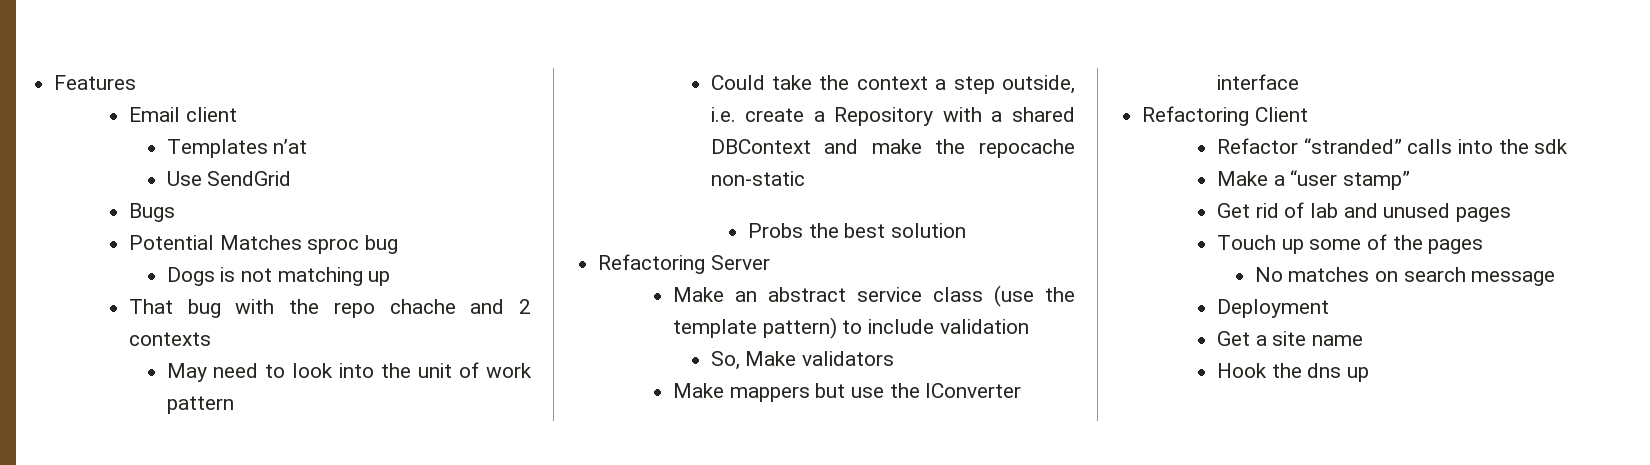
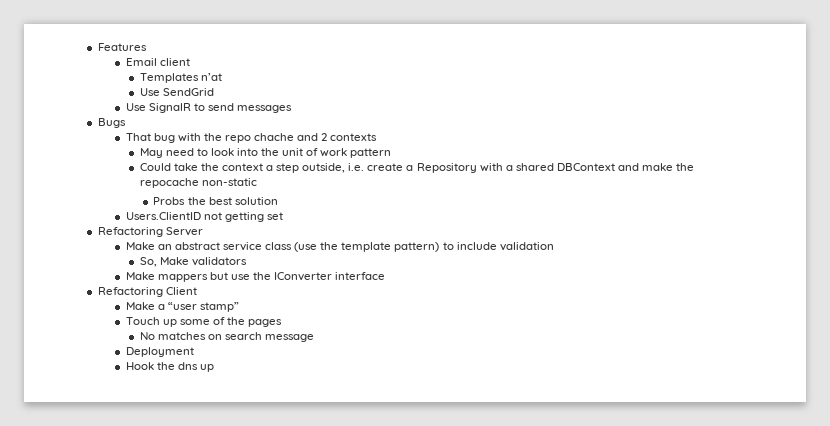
[129,203,176,222] [129,235,399,254] [166,267,391,286] Bugs // Potential Matches sproc bug // Dogs is not matching up -> [125,103,292,113] [97,118,126,128] Use SignalR to send messages // Bugs
(966, 230) none -> [125,212,283,222] // Users.ClientID not getting set
[1217,138,1569,154] [1217,170,1411,190] [1217,202,1512,222] Refactor “stranded” calls into the sdk // Make a “user stamp” // Get rid of lab and unused pages -> [125,302,239,312] Make a “user stamp”
[1217,331,1364,346] // Get a site name -> (194, 352) none

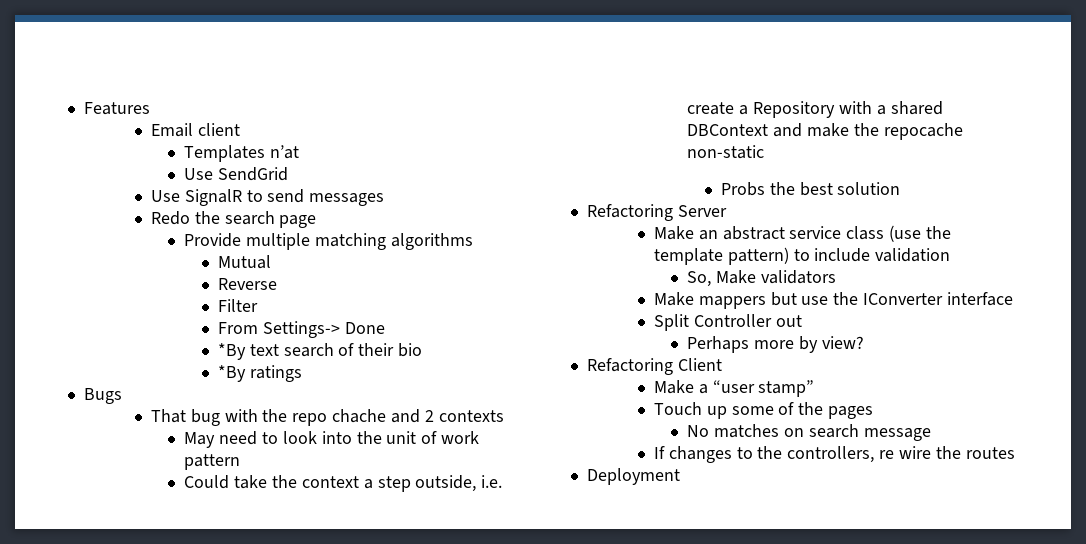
(292, 109) none -> [150,211,317,228] [184,233,473,250] [217,255,271,269] [217,278,277,290] [217,299,258,312] [217,321,385,338] [217,343,423,360] [217,365,302,382] // Redo the search page // Provide multiple matching algorithms // Mutual // Reverse // Filter // From Settings-> Done // *By text search of their bio // *By ratings
[125,212,283,222] // Users.ClientID not getting set -> (901, 188) none
(386, 276) none -> [653,314,802,331] [687,336,864,353] // Split Controller out // Perhaps more by view?
[125,347,194,357] [125,362,214,372] Deployment // Hook the dns up -> [653,446,1015,463] [586,468,680,485] If changes to the controllers, re wire the routes // Deployment

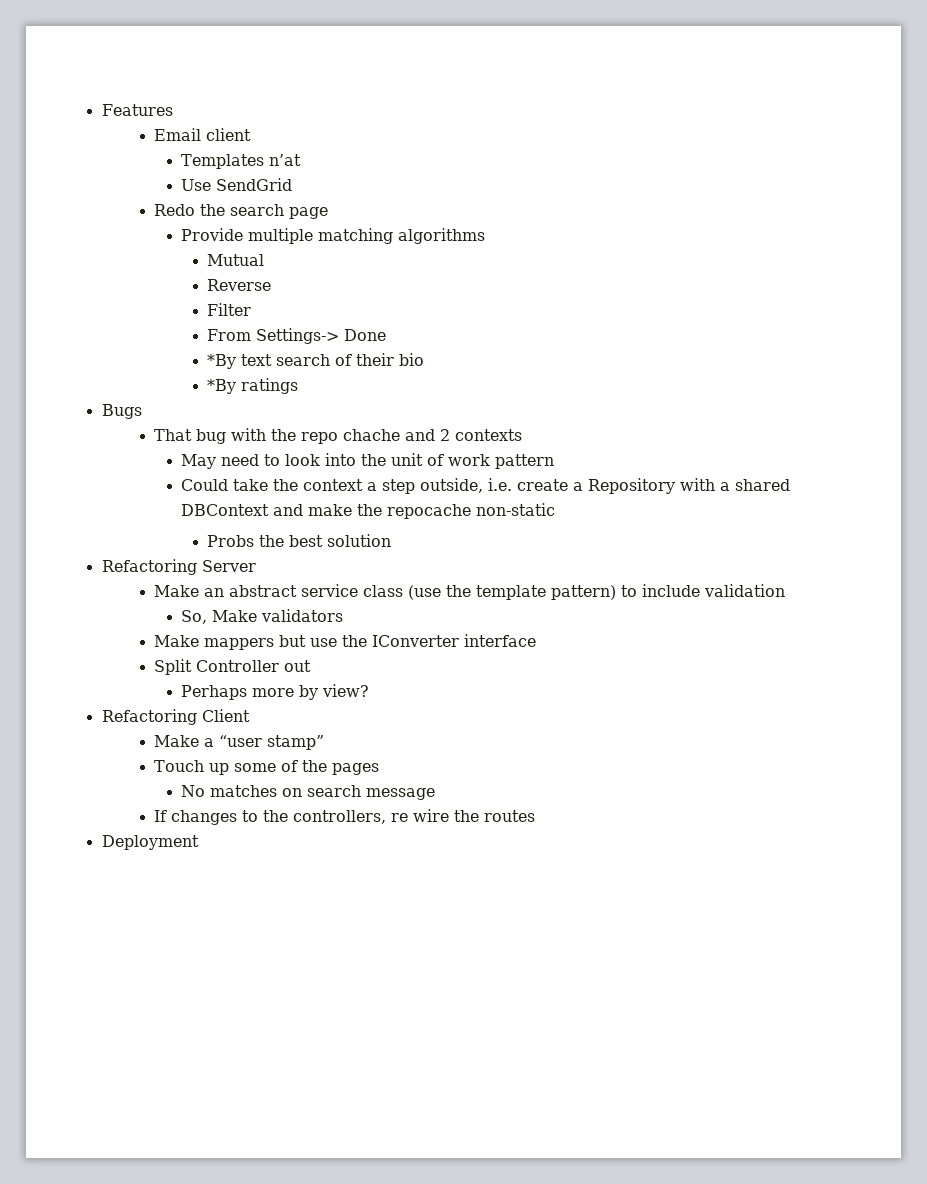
[150,189,385,206] // Use SignalR to send messages -> (292, 184) none

